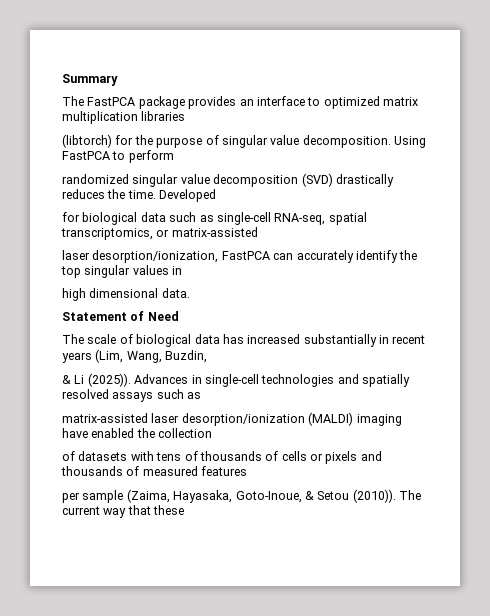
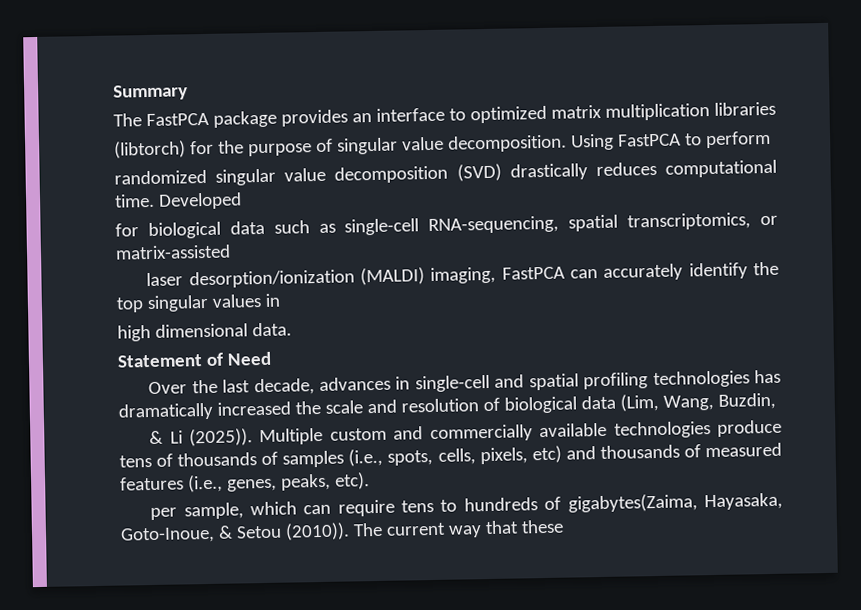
[107,189,126,199] the -> [664,159,777,178] computational
[274,213,326,225] RNA-seq, -> [428,215,560,235] RNA-sequencing,
[92,250,219,263] desorption/ionization, -> [188,266,497,289] desorption/ionization (MALDI) imaging,
[62,334,426,347] [62,352,92,363] The scale of biological data has increased substantially in recent years -> [148,369,781,396] [118,395,616,421] Over the last decade, advances in single-cell and spatial profiling technologies has dramatically increased the scale and resolution of biological data
[134,374,410,387] [62,389,202,402] [62,412,402,426] [62,428,213,438] [62,451,358,464] Advances in single-cell technologies and spatially resolved assays such as // matrix-assisted laser desorption/ionization (MALDI) imaging have enabled the collection // of datasets with tens of thousands of cells or pixels -> [259,419,782,446] [119,445,562,468] Multiple custom and commercially available technologies produce tens of thousands of samples (i.e., spots, cells, pixels, etc)
[62,489,170,503] // per sample (Zaima, -> [186,472,370,493] [150,493,698,521] (i.e., genes, peaks, etc). // per sample, which can require tens to hundreds of gigabytes(Zaima,

